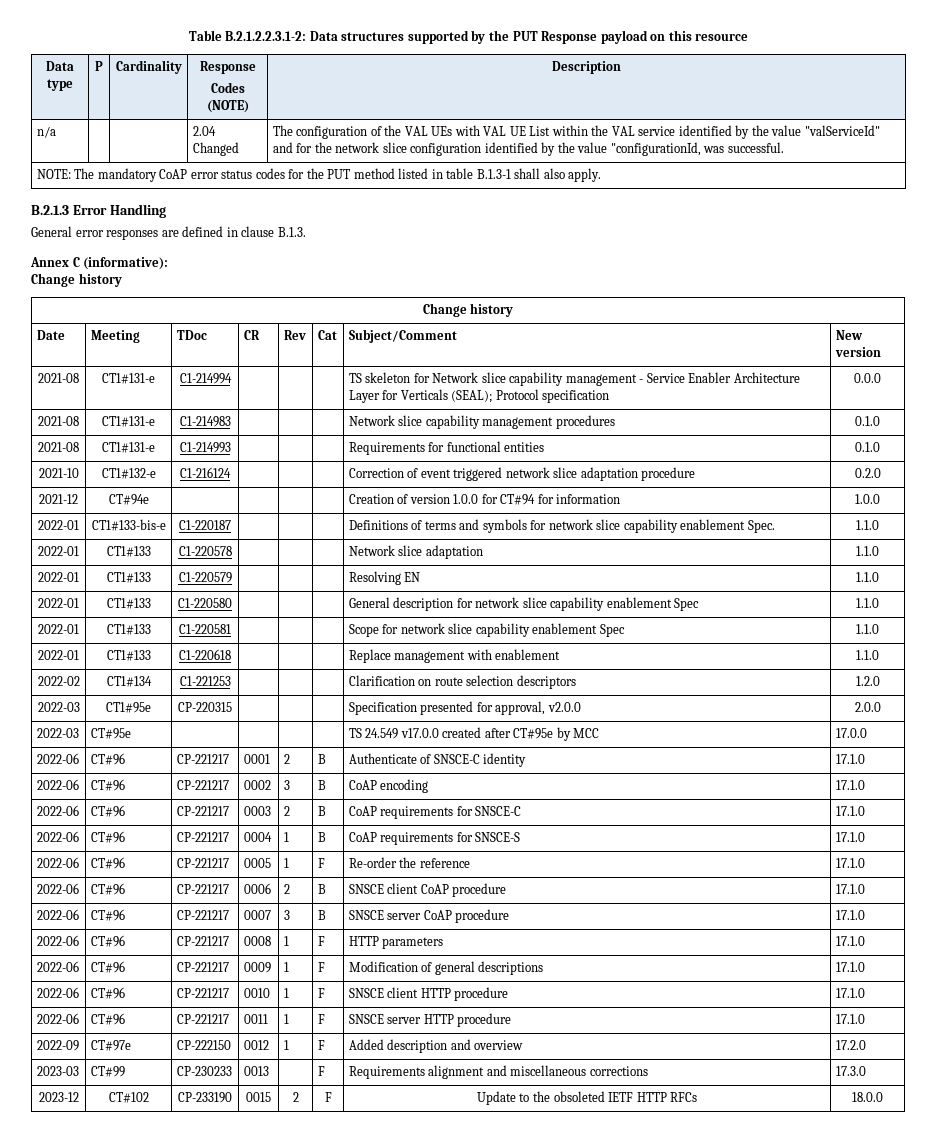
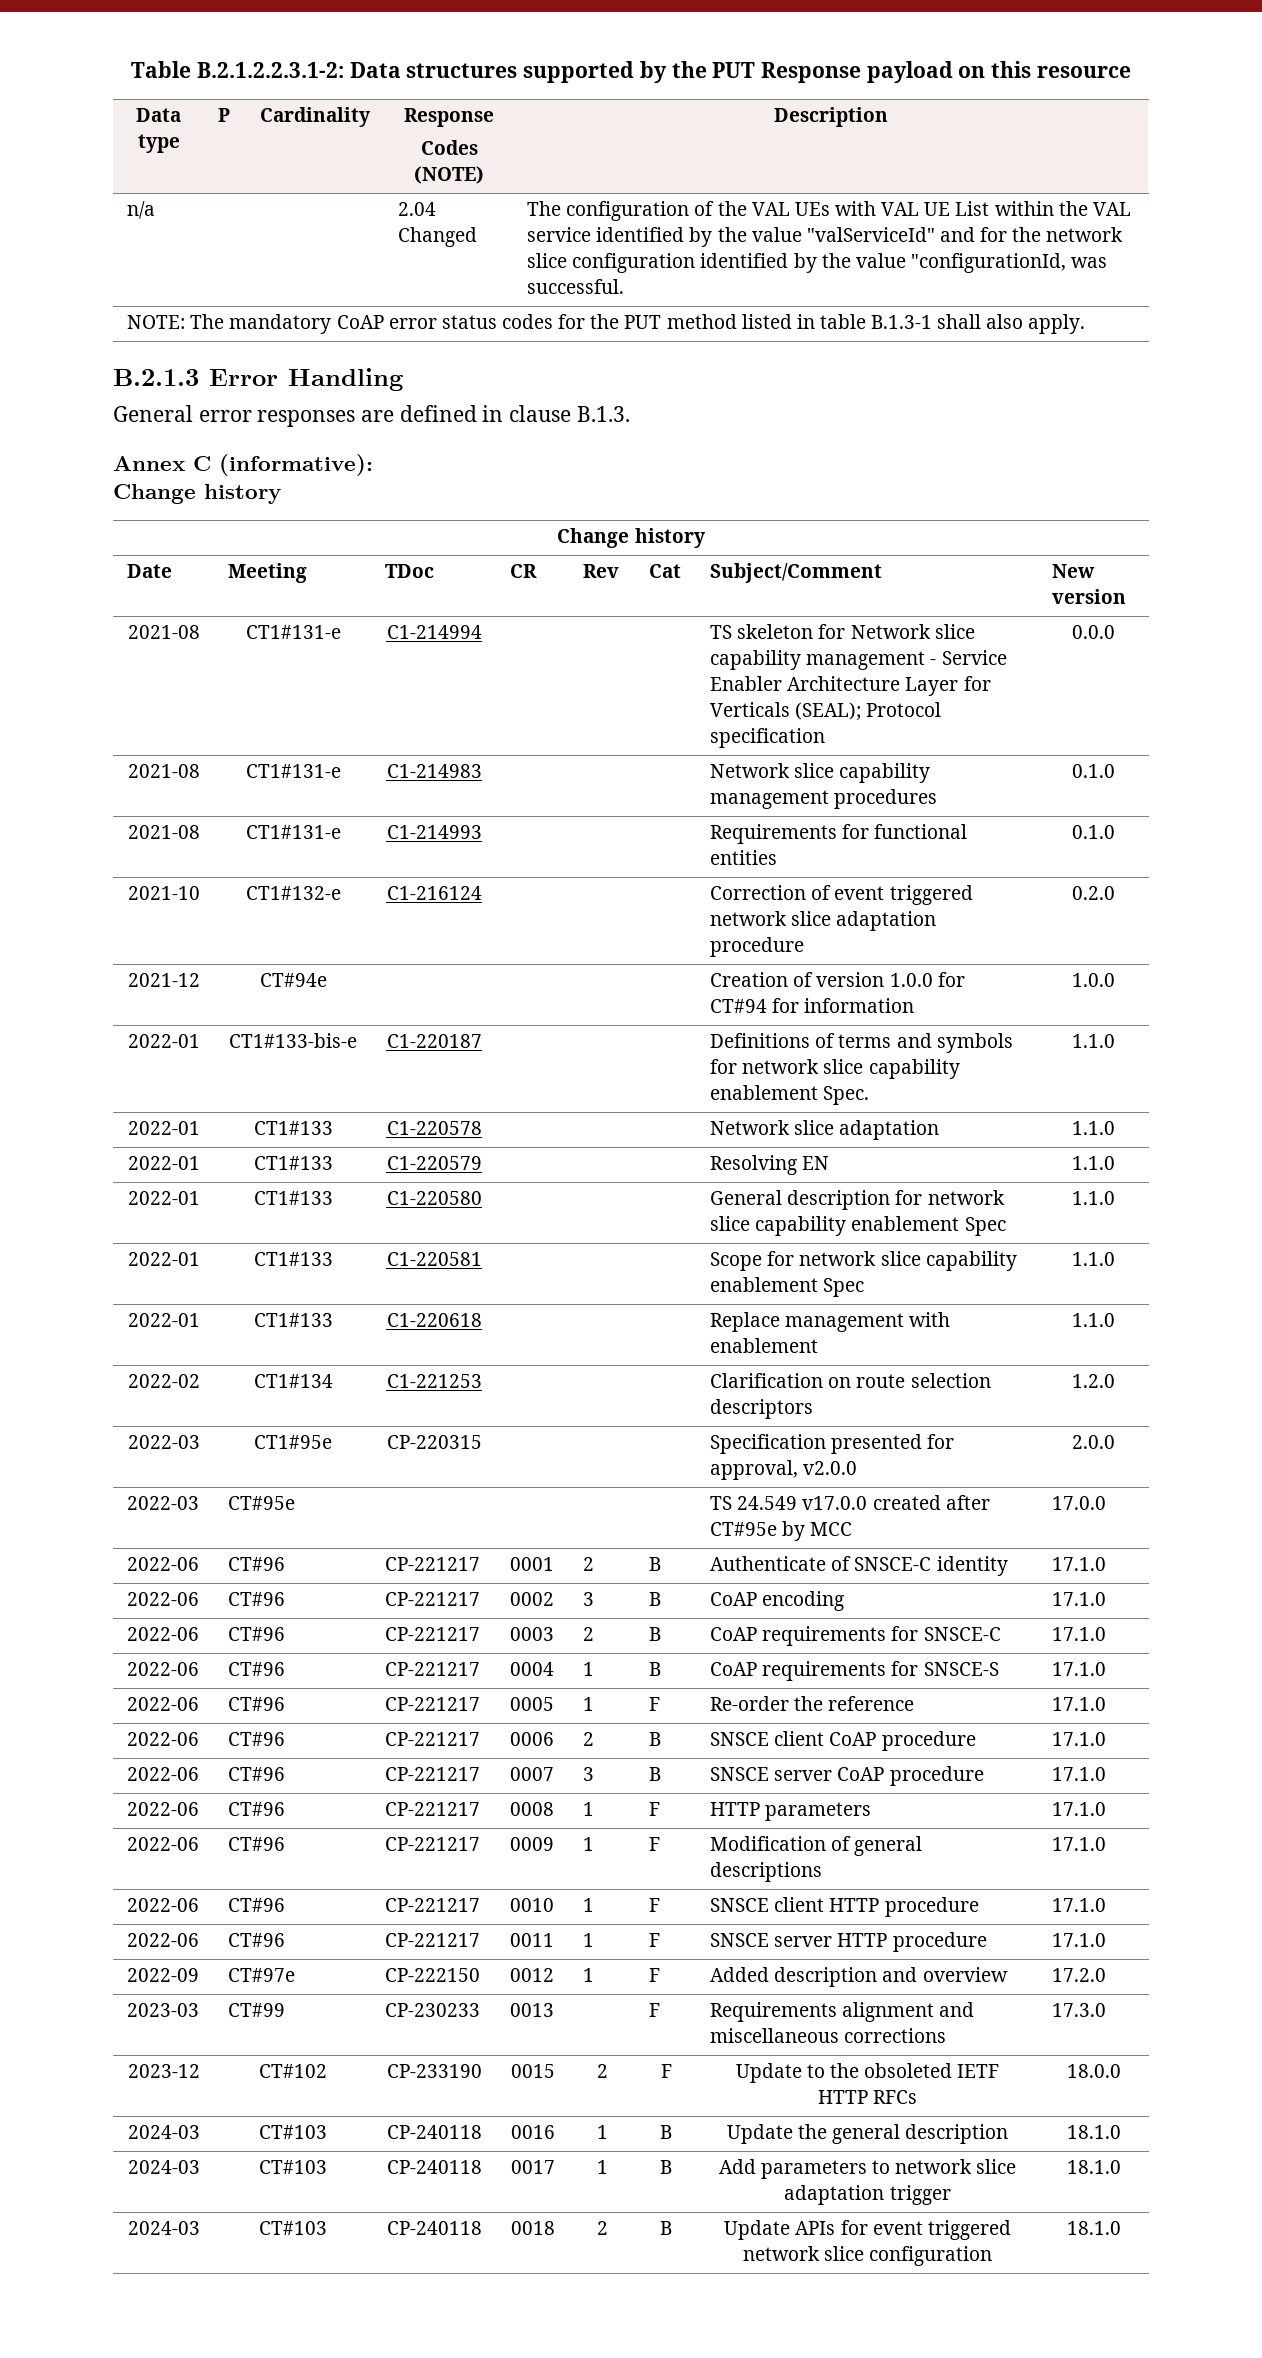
(883, 1097) none -> [128,2125,200,2139] [259,2125,327,2139] [386,2125,482,2139] [511,2125,555,2139] [597,2125,608,2139] [660,2125,672,2139] [726,2124,1009,2144] [1066,2125,1121,2139] [128,2160,200,2174] [259,2160,327,2174] [386,2160,482,2174] [511,2160,555,2174] [597,2160,608,2174] [660,2160,672,2174] [718,2159,1017,2179] [784,2185,951,2205] [1066,2160,1121,2174] [128,2221,200,2235] [259,2221,327,2235] [386,2221,482,2235] [511,2221,555,2235] [597,2221,608,2235] [660,2221,672,2235] [724,2220,1011,2240] [742,2246,993,2266] [1066,2221,1121,2235] // 2024-03 | CT#103 | CP-240118 | 0016 | 1 | B | Update the general description | 18.1.0 // 2024-03 | CT#103 | CP-240118 | 0017 | 1 | B | Add parameters to network slice adaptation trigger | 18.1.0 // 2024-03 | CT#103 | CP-240118 | 0018 | 2 | B | Update APIs for event triggered network slice configuration | 18.1.0

